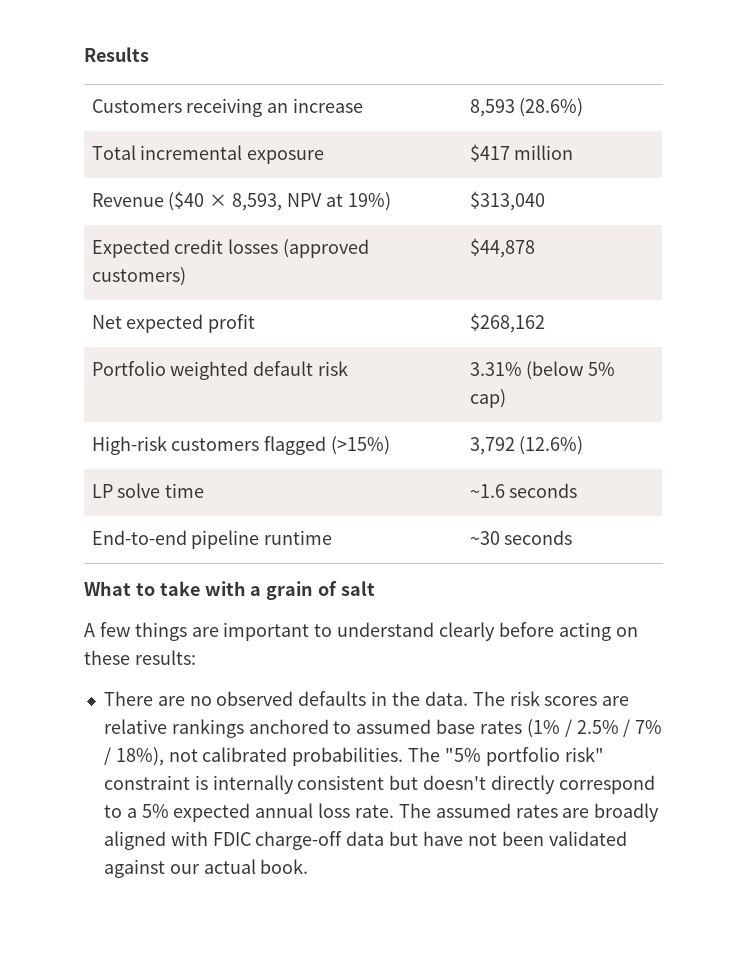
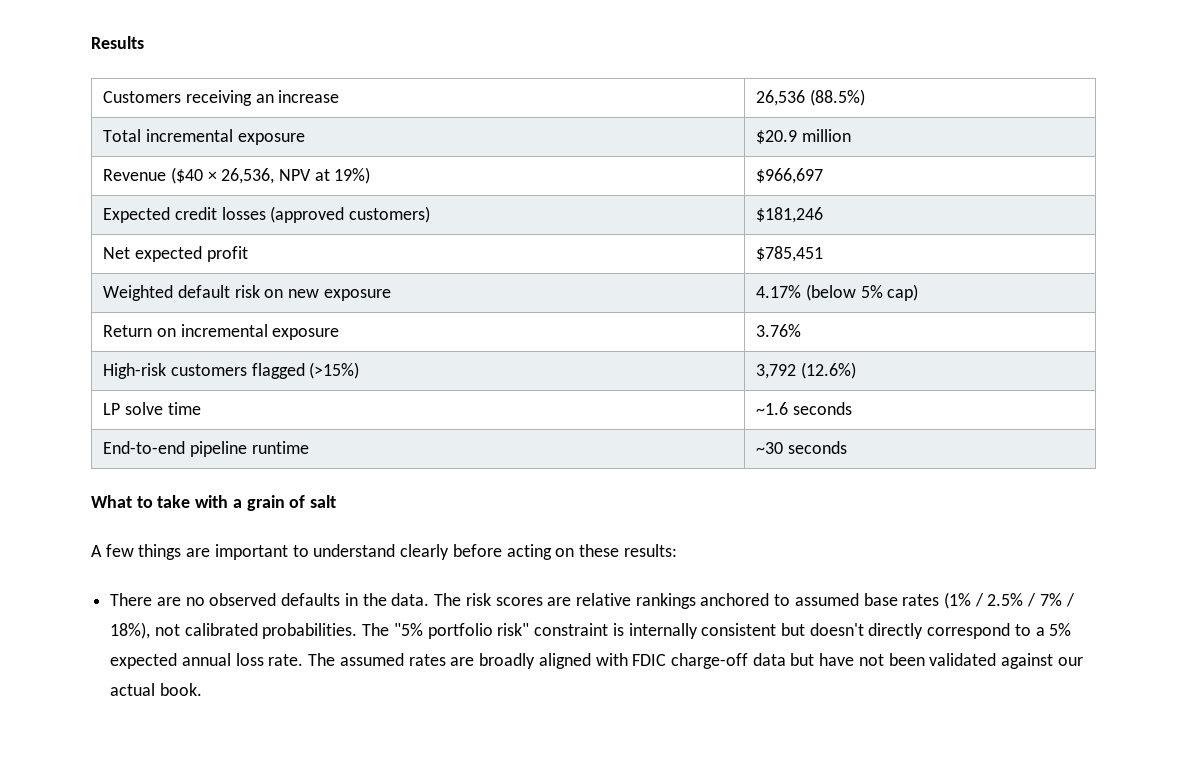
[469,98,584,117] 8,593 (28.6%) -> [756,89,865,106] 26,536 (88.5%)
[469,144,510,162] $417 -> [756,130,798,144] $20.9
[232,193,283,211] 8,593, -> [221,168,275,184] 26,536,
[469,191,545,211] $313,040 -> [756,168,824,184] $966,697
[469,238,535,258] $44,878 -> [756,207,824,223] $181,246
[469,313,545,333] [91,361,249,380] $268,162 // Portfolio weighted -> [756,246,824,262] [103,285,174,301] $785,451 // Weighted
[469,362,522,376] | 3.31% -> [264,289,391,301] [756,285,802,298] on new exposure | 4.17%
(506, 398) none -> [103,324,340,340] [756,324,802,337] // Return on incremental exposure | 3.76%

